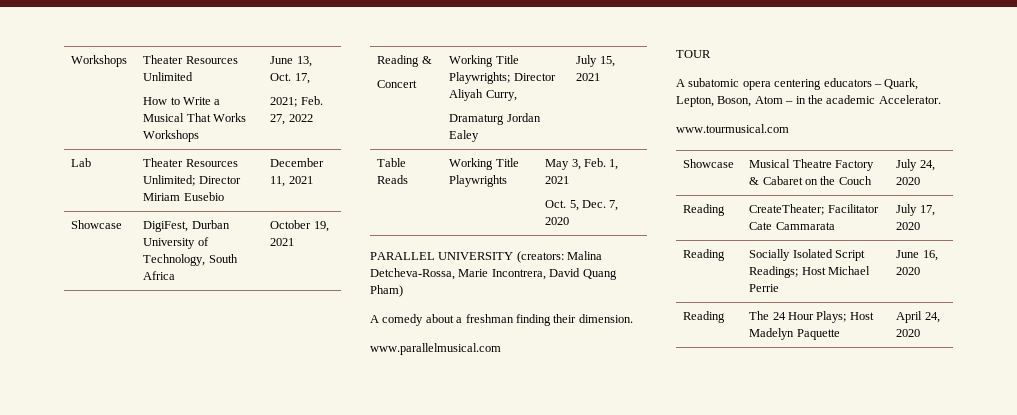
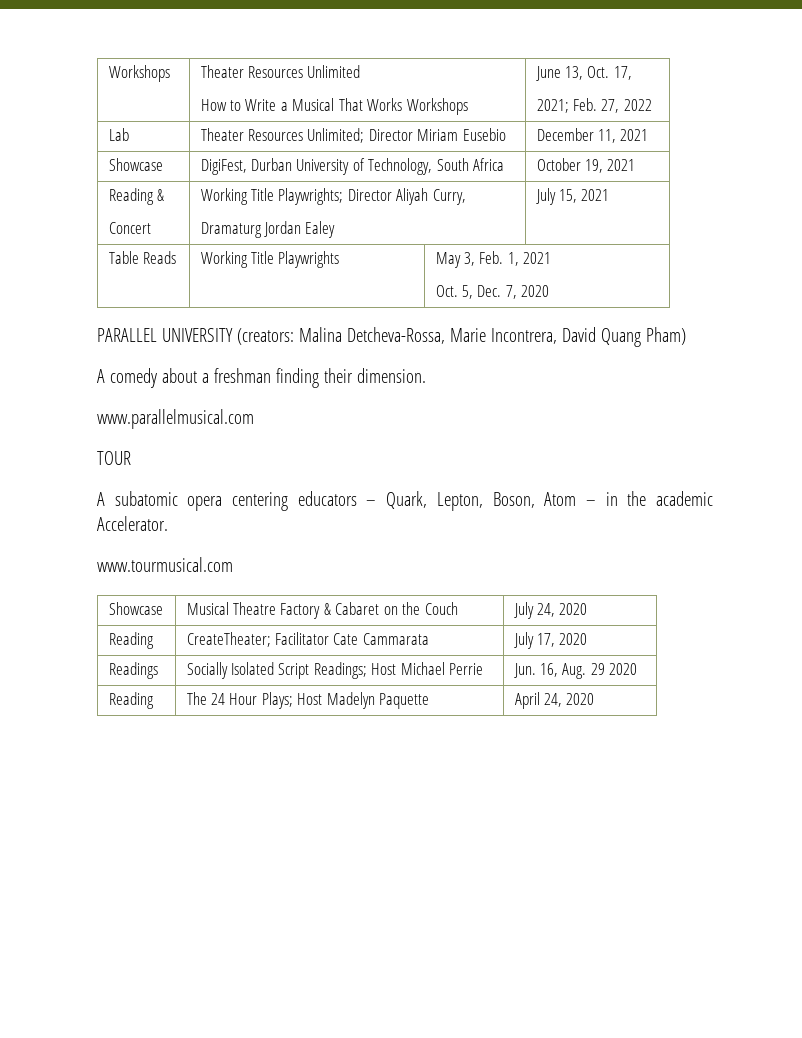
[683,249,726,261] Reading -> [108,662,158,679] Readings
[896,250,938,261] June 16, -> [513,663,605,679] Jun. 16, Aug. 29

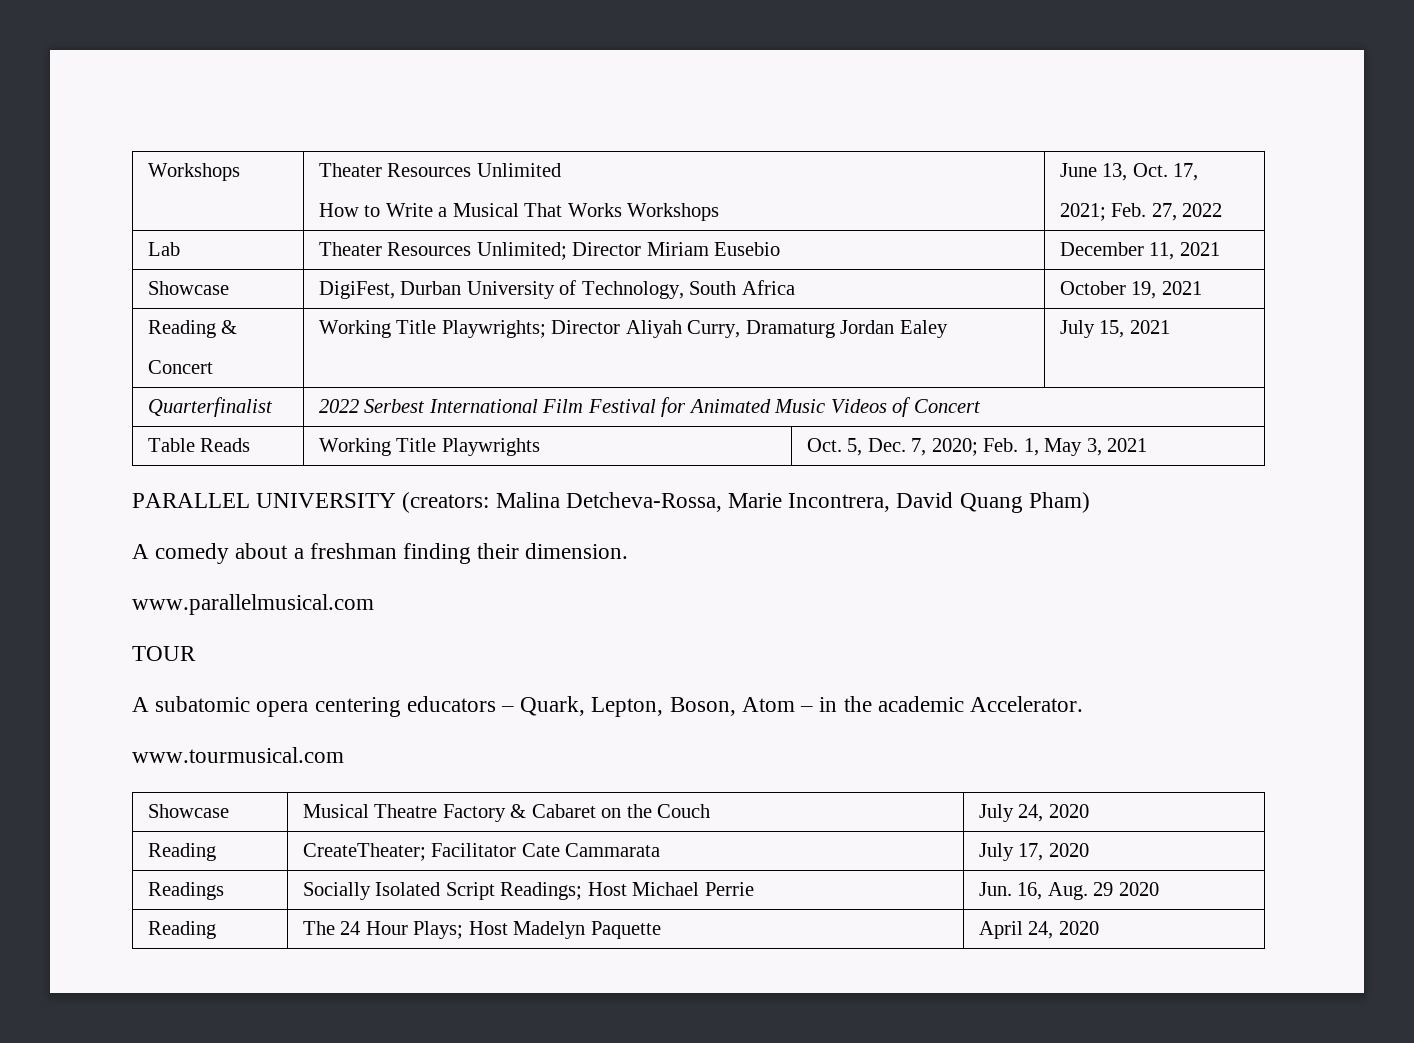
(466, 197) // -> (741, 329) none
(610, 195) none -> [147,397,273,417] [318,397,982,417] // Quarterfinalist | 2022 Serbest International Film Festival for Animated Music Videos of Concert
[435,251,552,268] [435,285,550,299] May 3, Feb. 1, 2021 // Oct. 5, Dec. 7, 2020 -> [806,438,1148,456] Oct. 5, Dec. 7, 2020; Feb. 1, May 3, 2021

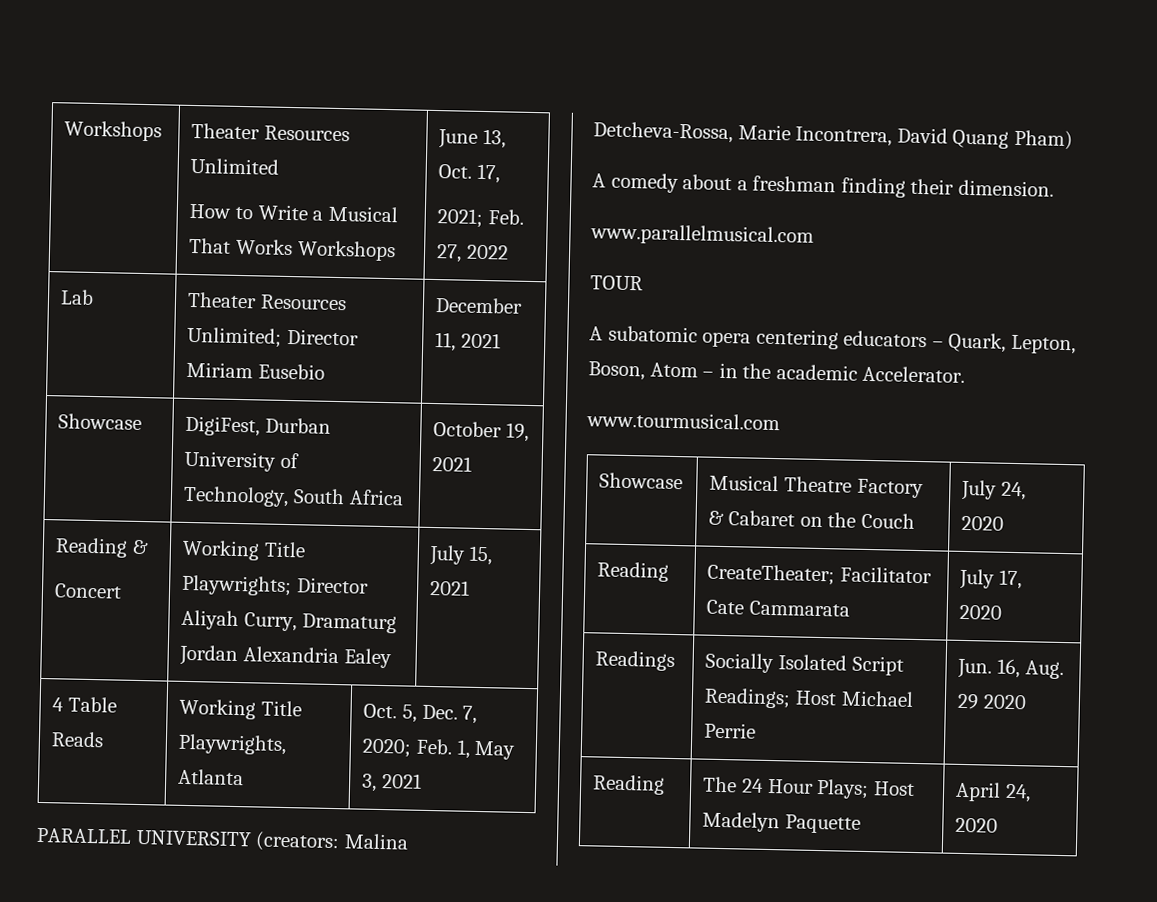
(895, 327) none -> [243,646,340,664] Alexandria
[147,397,273,417] [318,397,982,417] Quarterfinalist | 2022 Serbest International Film Festival for Animated Music Videos of Concert // -> [52,697,65,712] 4
[441,438,540,456] Playwrights -> [178,733,288,756] [178,768,245,786] Playwrights, Atlanta

